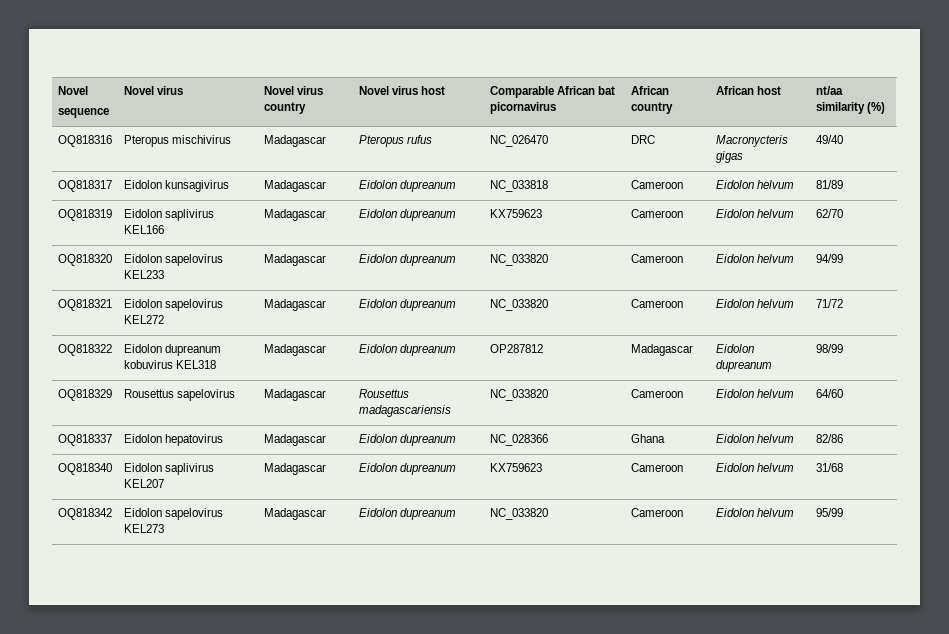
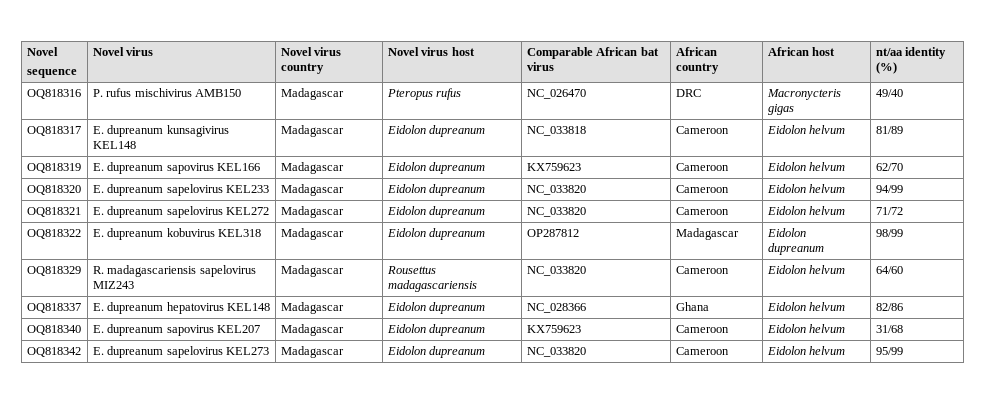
[489,102,556,114] picornavirus -> [526,62,554,71] virus
[815,102,865,114] similarity -> [905,47,947,59] identity
[123,135,169,147] Pteropus -> [92,88,132,97] P. rufus
(231, 139) none -> [194,89,241,97] AMB150
[123,180,162,189] Eidolon -> [92,125,164,137] E. dupreanum
(229, 186) none -> [92,141,136,149] KEL148
[123,209,214,221] Eidolon saplivirus -> [92,162,214,174] E. dupreanum sapovirus
[123,254,162,263] Eidolon -> [92,184,164,196] E. dupreanum
[123,299,162,308] Eidolon -> [92,206,164,218] E. dupreanum
[123,344,162,353] Eidolon -> [92,229,104,237] E.
[123,389,235,401] Rousettus sapelovirus -> [92,265,256,277] [92,281,134,289] R. madagascariensis sapelovirus MIZ243
[123,434,162,443] Eidolon -> [92,302,164,314] E. dupreanum
(223, 440) none -> [226,303,270,311] KEL148
[123,463,214,475] Eidolon saplivirus -> [92,324,214,336] E. dupreanum sapovirus
[123,508,162,517] Eidolon -> [92,346,164,358] E. dupreanum

